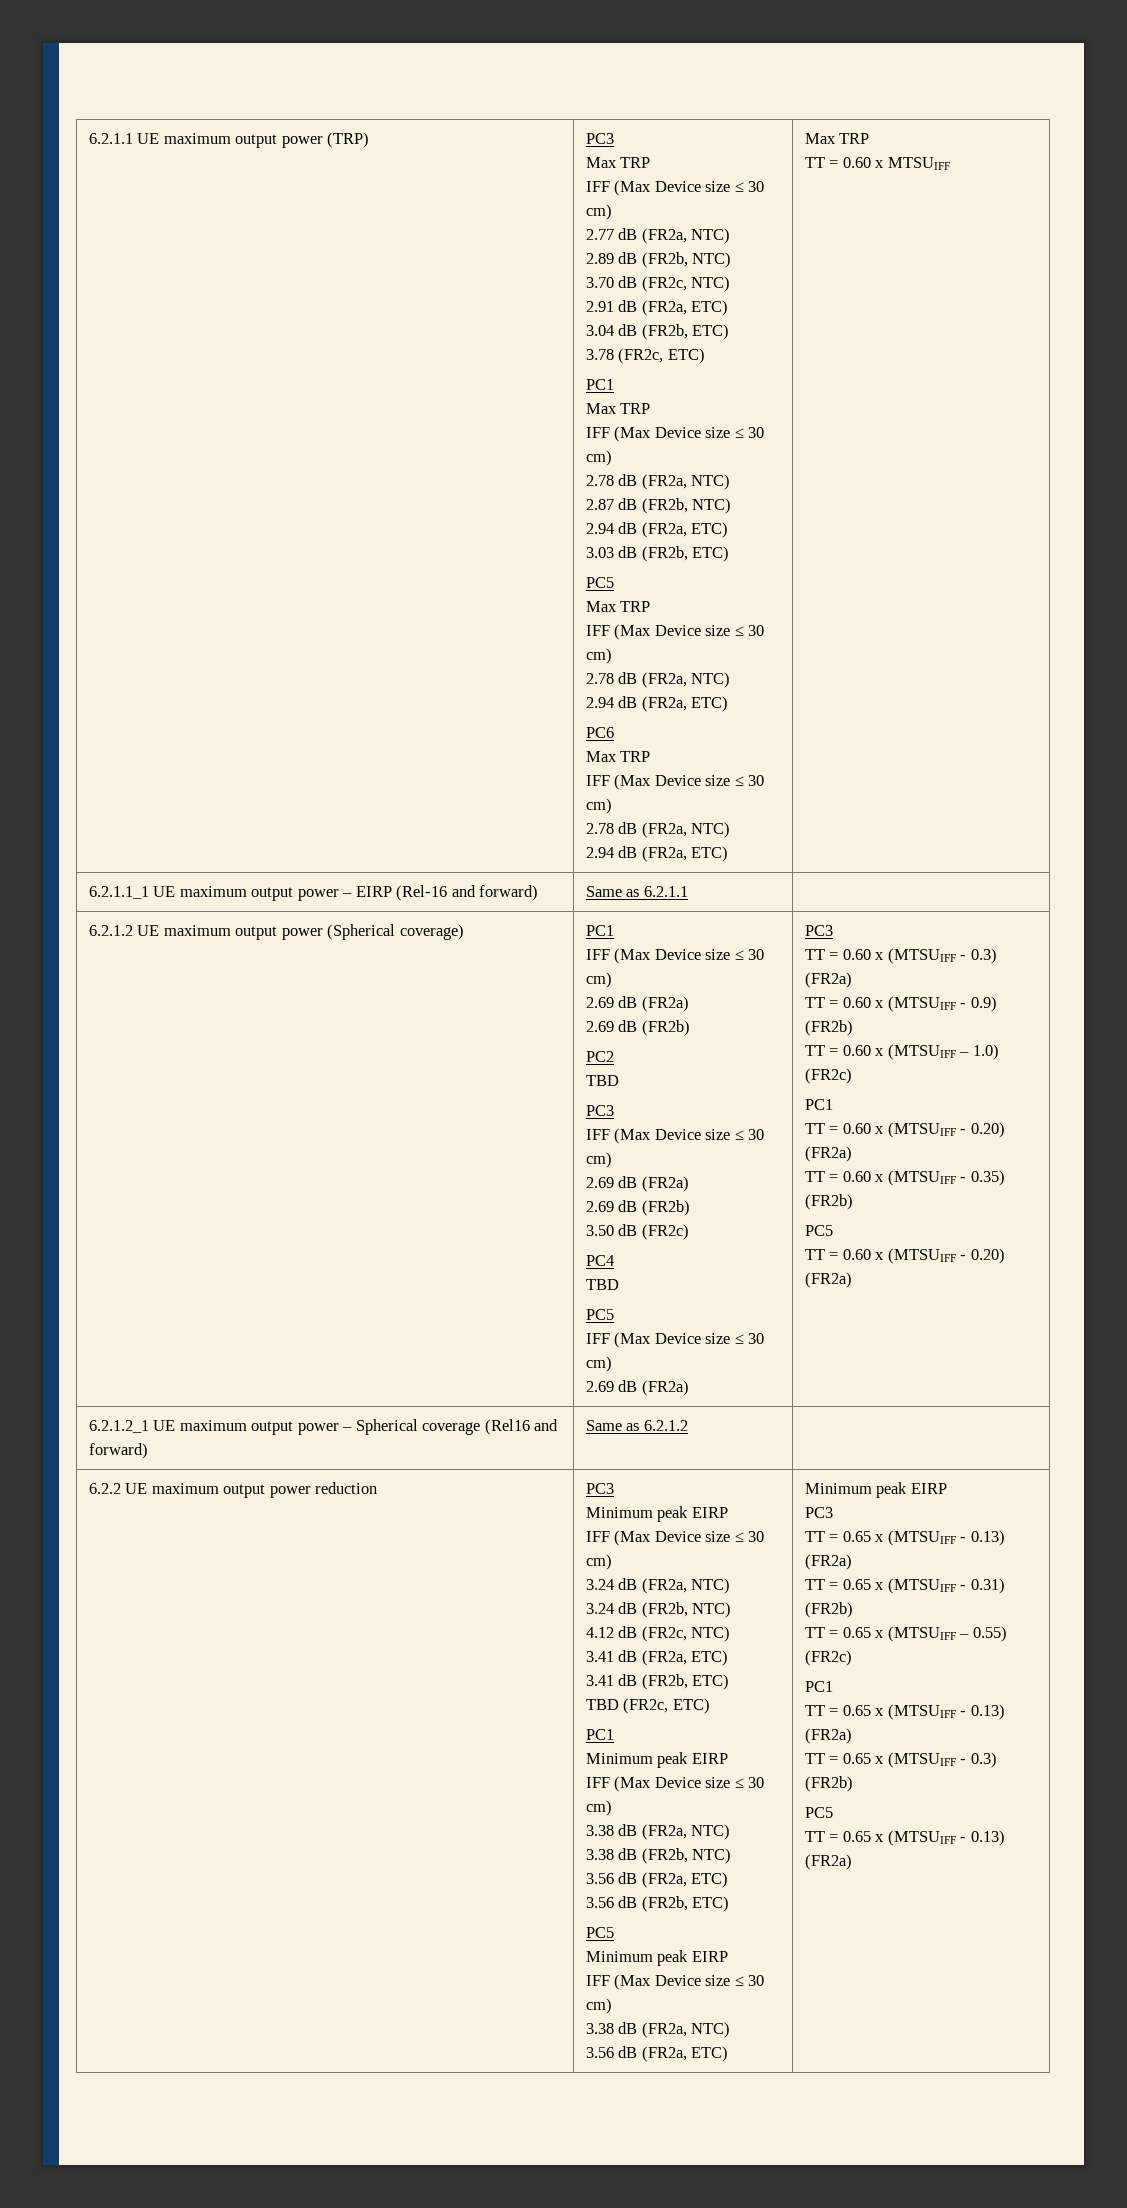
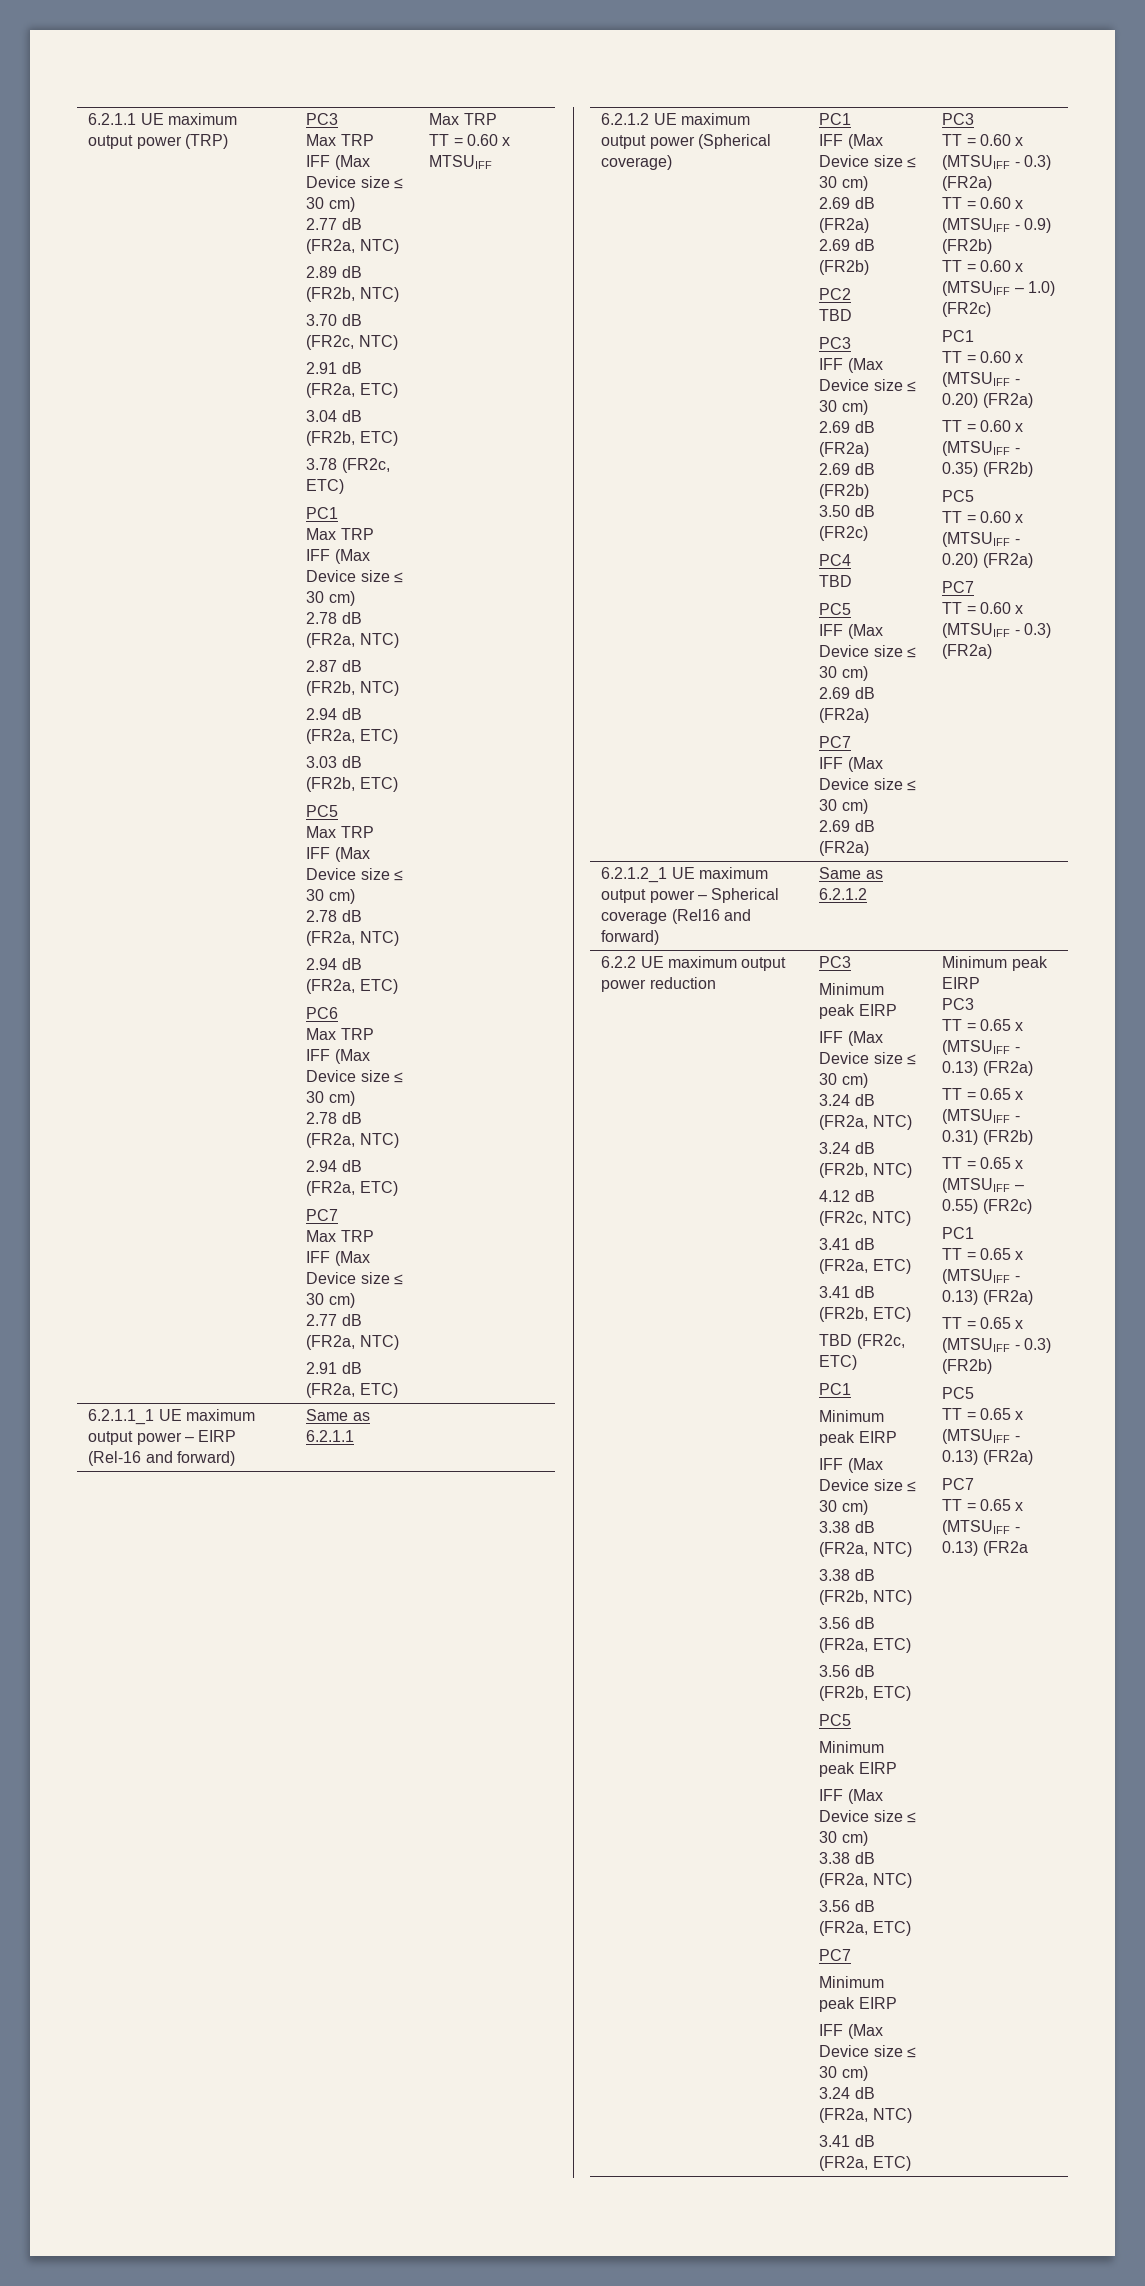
(729, 854) none -> [306,1209,339,1221] [306,1230,374,1242] [306,1251,370,1266] [306,1272,404,1285] [306,1293,355,1308] [306,1314,362,1326] [306,1335,399,1350] [306,1362,362,1374] [306,1383,398,1398] // PC7 // Max TRP // IFF (Max Device size ≤ 30 cm) // 2.77 dB (FR2a, NTC) // 2.91 dB (FR2a, ETC)
(689, 1388) none -> [819,736,852,748] [819,757,883,772] [819,778,917,791] [819,799,868,814] [819,820,875,832] [819,841,870,856] // PC7 // IFF (Max Device size ≤ 30 cm) // 2.69 dB (FR2a)
(852, 1280) none -> [942,581,975,593] [942,602,1024,614] [942,623,1052,638] [942,644,993,659] // PC7 // TT = 0.60 x (MTSUIFF - 0.3) (FR2a)
(729, 2054) none -> [819,1949,852,1961] [819,1976,885,1988] [819,1997,897,2012] [819,2024,883,2039] [819,2045,917,2058] [819,2066,868,2081] [819,2087,875,2099] [819,2108,912,2123] [819,2135,875,2147] [819,2156,911,2171] // PC7 // Minimum peak EIRP // IFF (Max Device size ≤ 30 cm) // 3.24 dB (FR2a, NTC) // 3.41 dB (FR2a, ETC)
(852, 1862) none -> [942,1478,975,1490] [942,1499,1024,1511] [942,1520,1020,1535] [942,1541,1028,1556] // PC7 // TT = 0.65 x (MTSUIFF - 0.13) (FR2a

